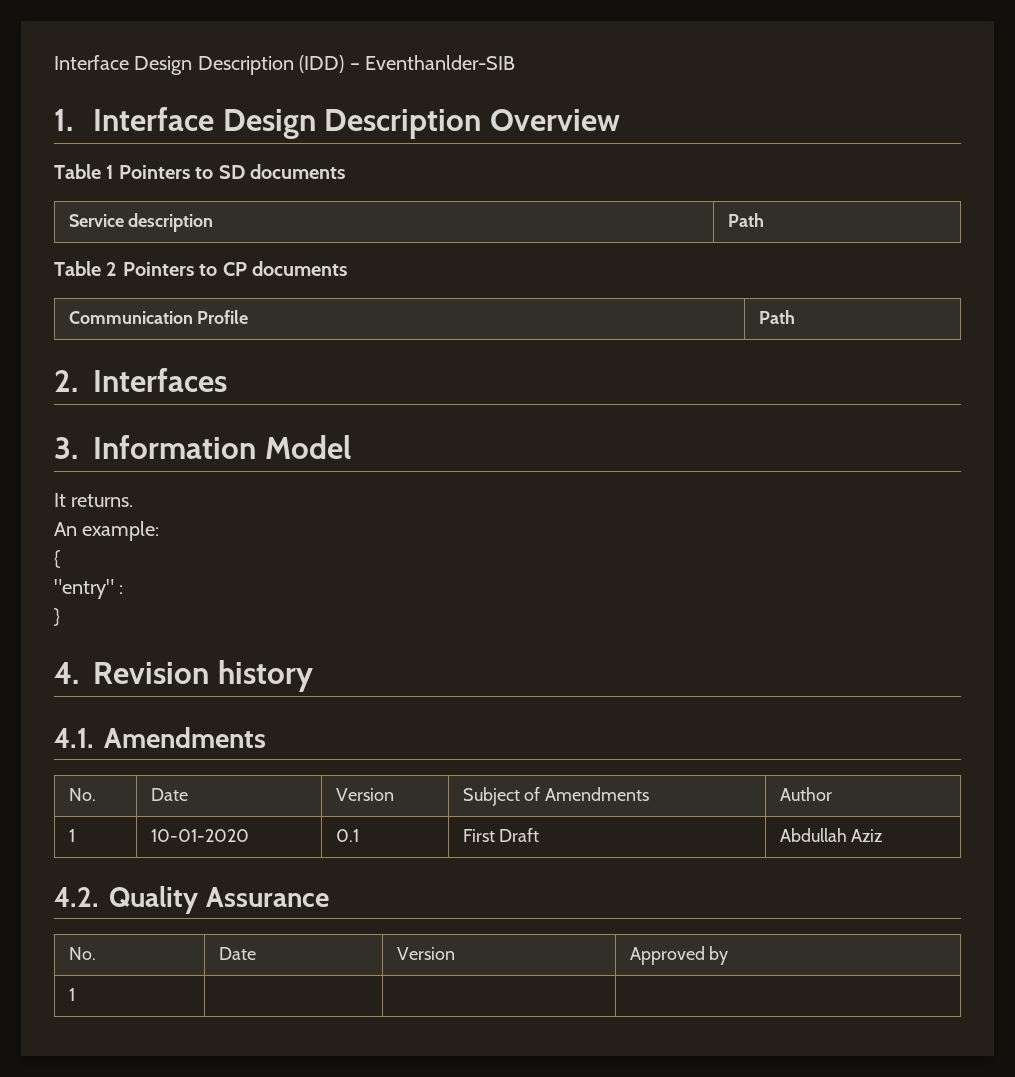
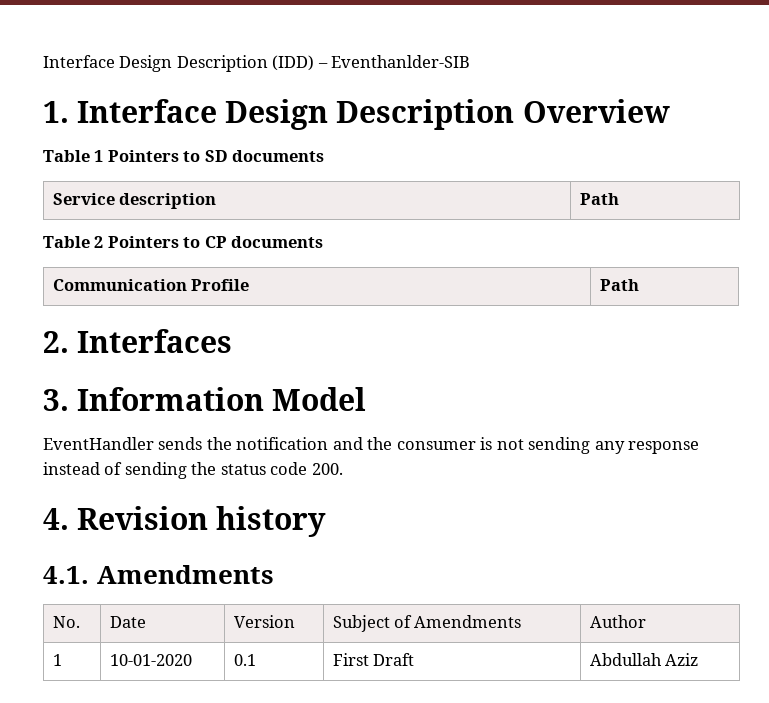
[54,493,134,507] [54,521,160,541] [54,550,60,568] [54,579,124,599] [54,608,60,626] It returns. // An example: // { // "entry" : // } -> [43,437,700,454] [43,462,343,479] EventHandler sends the notification and the consumer is not sending any response instead of sending the status code 200.
[54,886,329,914] [68,947,96,960] [218,947,256,960] [396,947,455,960] [629,946,729,965] [68,988,75,1001] // 4.2. Quality Assurance // No. | Date | Version | Approved by // 1 | | | -> (698, 659) none

